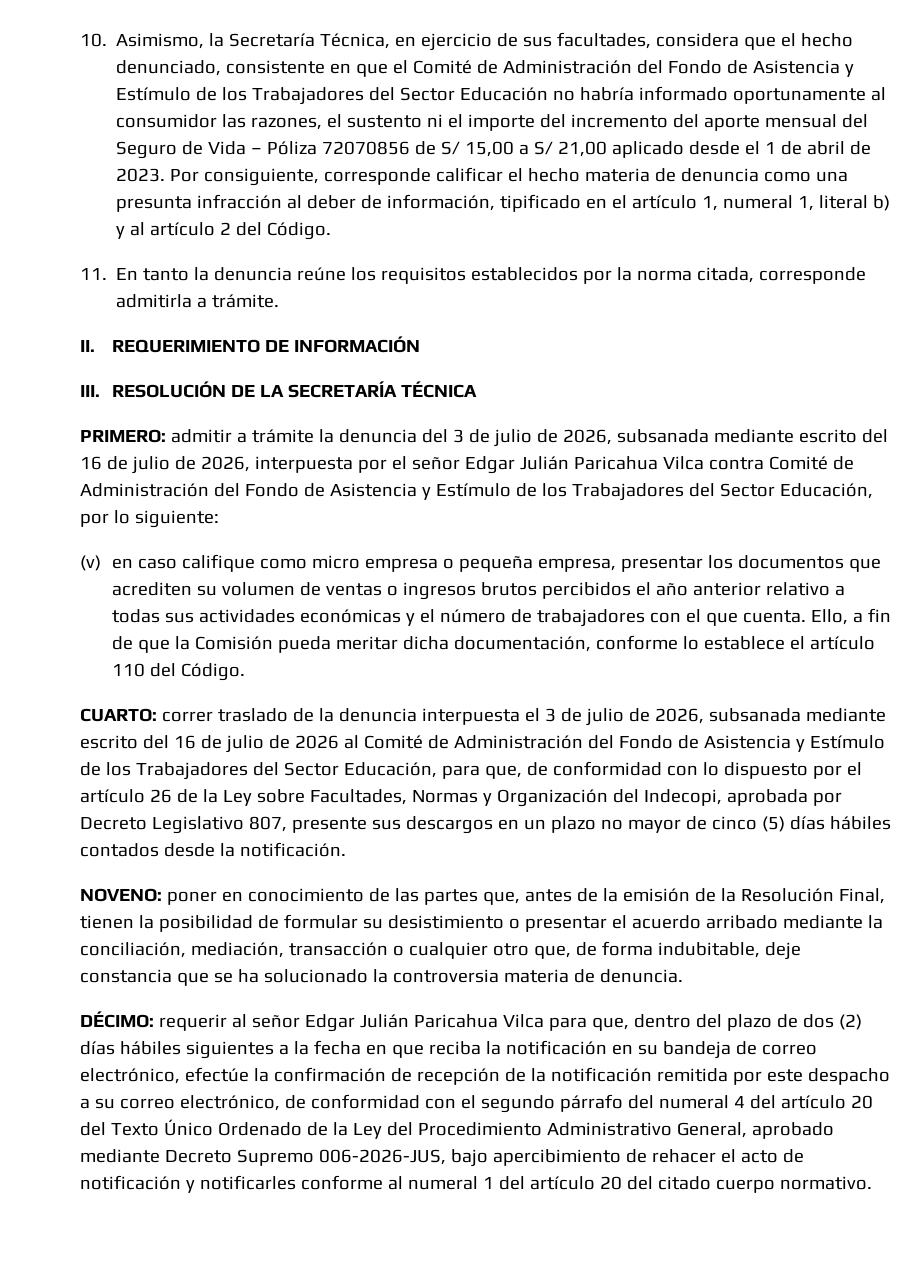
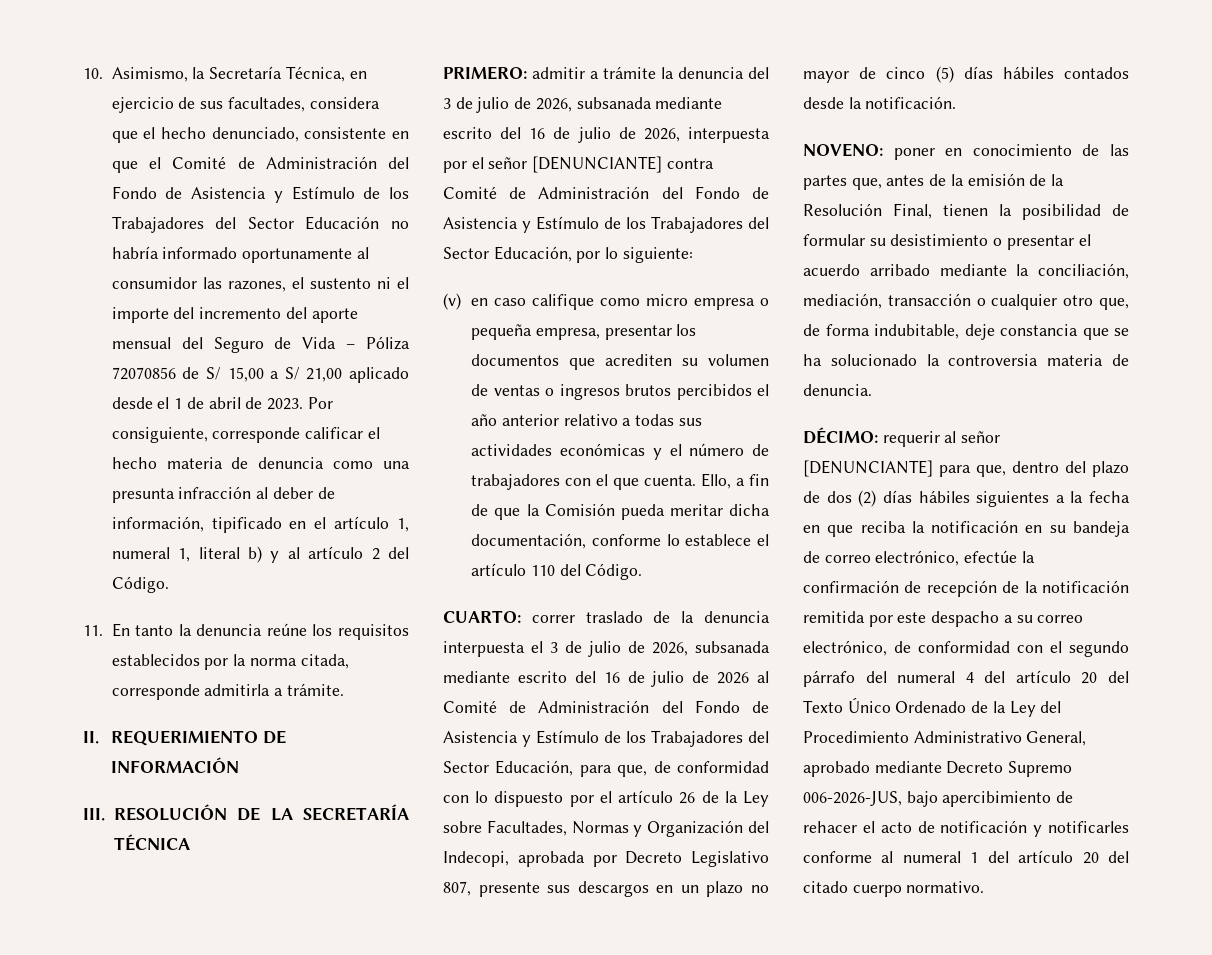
[464,456,704,474] Edgar Julián Paricahua Vilca -> [532,156,663,173] [DENUNCIANTE]
[304,1014,544,1032] Edgar Julián Paricahua Vilca -> [803,460,933,477] [DENUNCIANTE]

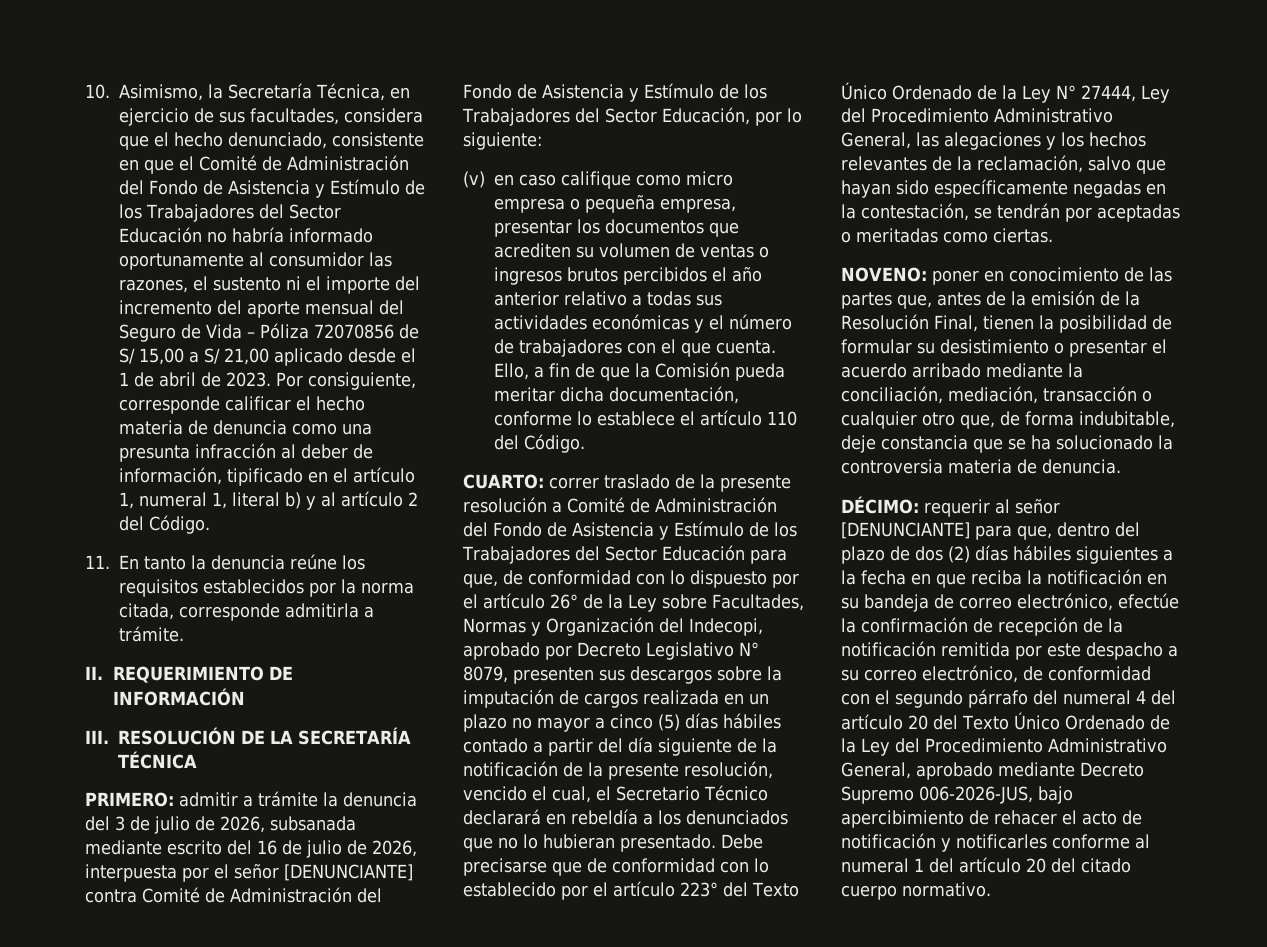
[704,611,770,623] [443,641,770,657] [443,671,769,687] denuncia interpuesta el 3 de julio de 2026, subsanada mediante escrito del 16 de julio de 2026 al -> [719,475,791,492] [463,497,562,513] presente resolución a
[495,760,574,776] Educación, -> [661,545,745,561] Educación
[679,792,696,804] 26 -> [550,594,578,609] 26°
[517,851,585,867] aprobada -> [463,642,540,660] aprobado
[443,881,649,897] 807, presente sus descargos -> [739,642,759,656] [463,666,782,684] [463,689,719,708] N° 8079, presenten sus descargos sobre la imputación de cargos realizada
[859,67,877,79] de -> [595,717,605,729] a
[1064,67,1129,79] [803,96,957,109] contados desde la notificación. -> [463,737,777,756] [463,761,773,780] [463,785,768,803] [463,809,788,825] [463,834,763,852] [463,858,769,876] [463,881,799,900] [841,82,1170,103] [841,108,1113,123] [841,132,1146,150] [841,155,1166,174] [841,179,1166,198] [841,203,1180,222] [841,228,1053,243] contado a partir del día siguiente de la notificación de la presente resolución, vencido el cual, el Secretario Técnico declarará en rebeldía a los denunciados que no lo hubieran presentado. Debe precisarse que de conformidad con lo establecido por el artículo 223° del Texto Único Ordenado de la Ley N° 27444, Ley del Procedimiento Administrativo General, las alegaciones y los hechos relevantes de la reclamación, salvo que hayan sido específicamente negadas en la contestación, se tendrán por aceptadas o meritadas como ciertas.

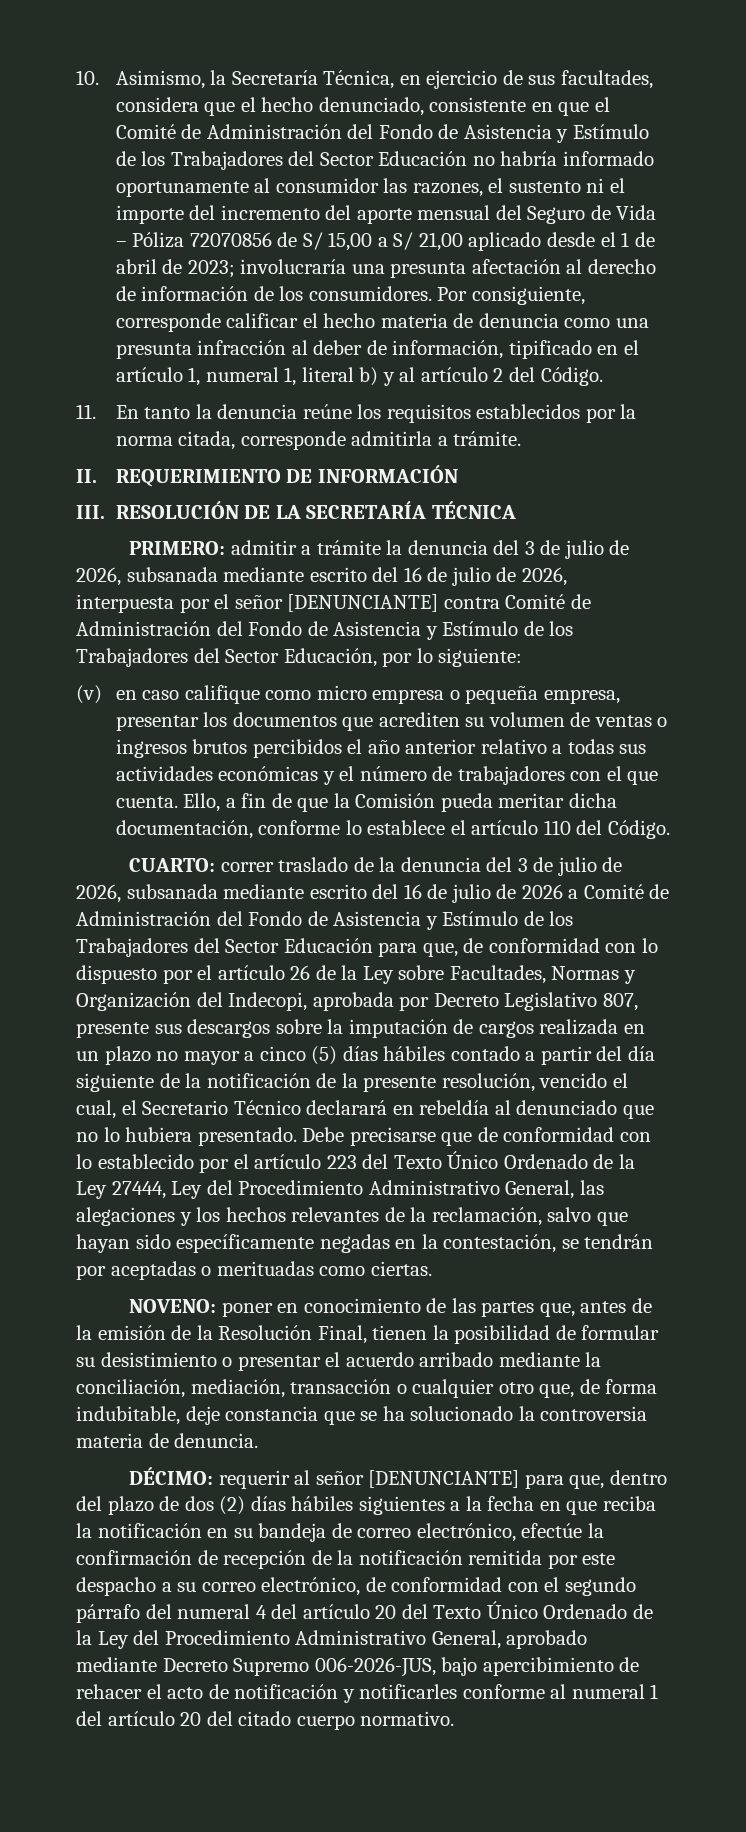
[226,372,271,387] 2023. -> [187,259,656,278] [115,286,432,301] 2023; involucraría una presunta afectación al derecho de información de los consumidores.
[719,475,791,492] [463,497,547,513] presente resolución -> [400,857,623,876] [76,884,563,903] denuncia del 3 de julio de 2026, subsanada mediante escrito del 16 de julio de 2026
[550,594,578,609] 26° -> [290,965,311,980] 26
[463,642,540,660] aprobado -> [312,992,394,1011] aprobada
[739,642,759,656] [463,666,594,684] N° 8079, presenten -> [602,993,638,1011] [76,1022,149,1038] 807, presente
[643,810,788,825] a los denunciados -> [494,1100,618,1115] al denunciado
[543,834,615,849] hubieran -> [125,1127,193,1142] hubiera
[680,882,799,897] [841,82,1076,103] 223° del Texto Único Ordenado de la Ley N° -> [326,1151,635,1169] [76,1181,107,1199] 223 del Texto Único Ordenado de la Ley
[856,228,938,243] meritadas -> [216,1261,314,1276] merituadas

